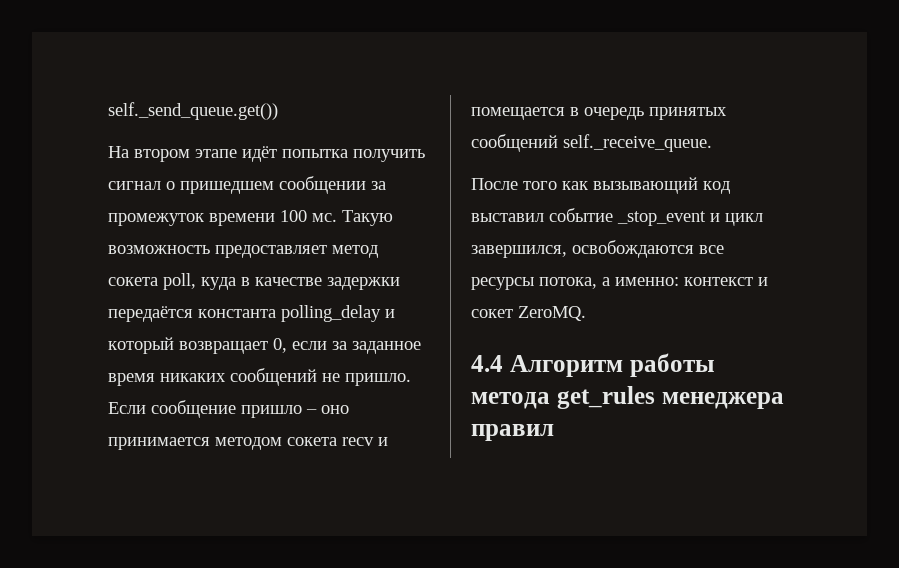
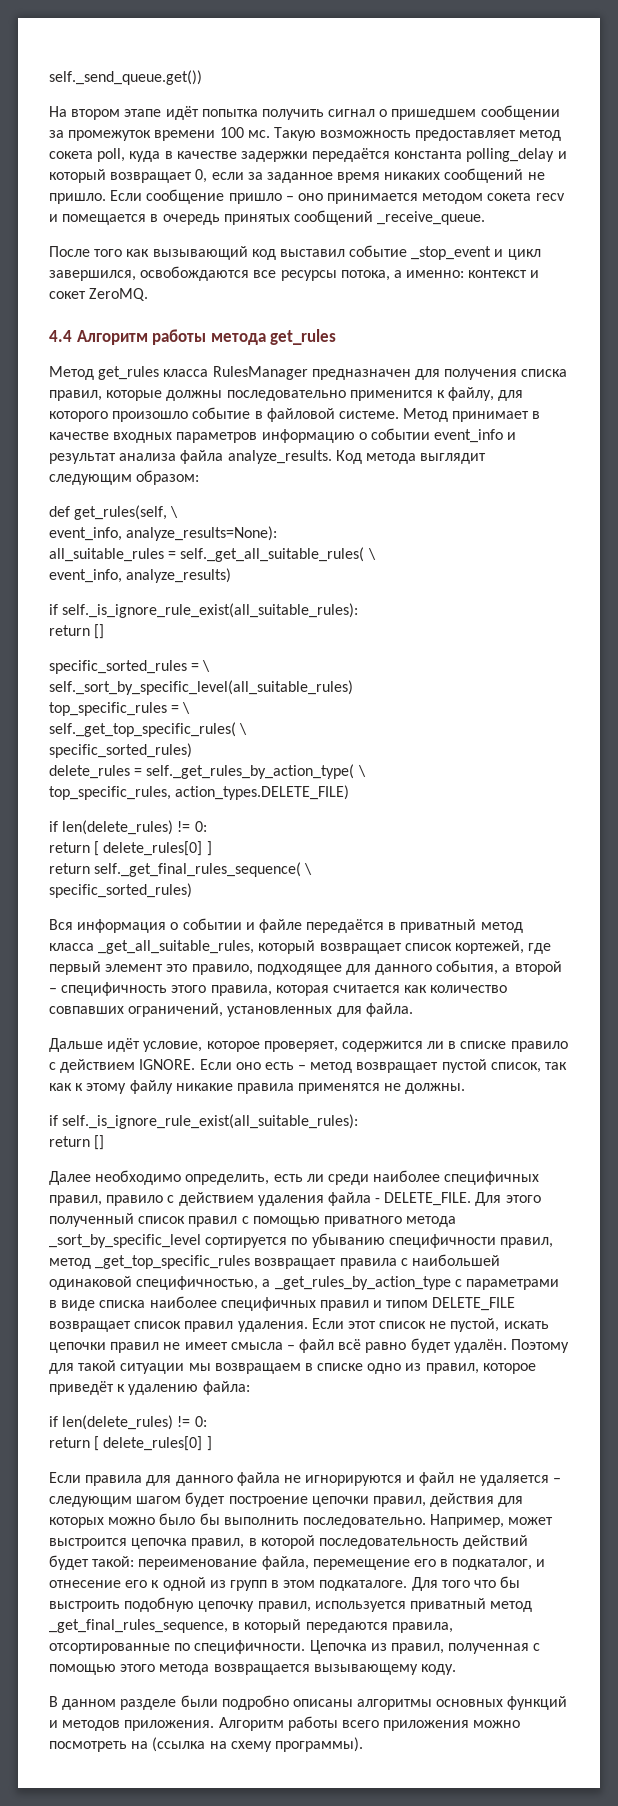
[563,134,712,152] self._receive_queue. -> [377,211,486,225] _receive_queue.
[661,392,784,409] [471,424,554,441] менеджера правил -> [49,366,568,380] [49,387,524,401] [49,407,541,422] [49,428,517,443] [49,450,487,464] [49,470,200,485] [49,505,179,520] [49,526,278,541] [49,547,376,562] [49,568,232,583] [49,603,359,618] [49,624,105,639] [49,660,211,674] [49,680,353,695] [49,702,191,716] [49,722,248,737] [49,743,192,758] [49,764,366,779] [49,785,350,800] [49,820,207,835] [49,841,212,856] [49,862,313,877] [49,883,192,898] [49,918,523,933] [49,940,552,954] [49,960,562,975] [49,982,508,996] [49,1003,413,1017] [49,1038,568,1052] [49,1059,568,1073] [49,1080,466,1094] [49,1114,359,1129] [49,1135,105,1150] [49,1170,540,1185] [49,1192,541,1206] [49,1213,457,1227] [49,1233,553,1248] [49,1254,500,1269] [49,1276,559,1290] [49,1296,516,1311] [49,1318,549,1332] [49,1338,570,1353] [49,1360,536,1374] [49,1381,250,1395] [49,1415,207,1430] [49,1436,212,1451] [49,1472,562,1486] [49,1492,524,1507] [49,1513,554,1528] [49,1535,529,1549] [49,1555,546,1570] [49,1576,521,1591] [49,1597,533,1612] [49,1619,453,1633] [49,1640,541,1654] [49,1664,456,1675] [49,1695,568,1710] [49,1716,521,1731] [49,1737,363,1752] // Метод get_rules класса RulesManager предназначен для получения списка правил, которые должны последовательно применится к файлу, для которого произошло событие в файловой системе. Метод принимает в качестве входных параметров информацию о событии event_info и результат анализа файла analyze_results. Код метода выглядит следующим образом: // def get_rules(self, \ // event_info, analyze_results=None): // all_suitable_rules = self._get_all_suitable_rules( \ // event_info, analyze_results) // if self._is_ignore_rule_exist(all_suitable_rules): // return [] // specific_sorted_rules = \ // self._sort_by_specific_level(all_suitable_rules) // top_specific_rules = \ // self._get_top_specific_rules( \ // specific_sorted_rules) // delete_rules = self._get_rules_by_action_type( \ // top_specific_rules, action_types.DELETE_FILE) // if len(delete_rules) != 0: // return [ delete_rules[0] ] // return self._get_final_rules_sequence( \ // specific_sorted_rules) // Вся информация о событии и файле передаётся в приватный метод класса _get_all_suitable_rules, который возвращает список кортежей, где первый элемент это правило, подходящее для данного события, а второй – специфичность этого правила, которая считается как количество совпавших ограничений, установленных для файла. // Дальше идёт условие, которое проверяет, содержится ли в списке правило с действием IGNORE. Если оно есть – метод возвращает пустой список, так как к этому файлу никакие правила применятся не должны. // if self._is_ignore_rule_exist(all_suitable_rules): // return [] // Далее необходимо определить, есть ли среди наиболее специфичных правил, правило с действием удаления файла - DELETE_FILE. Для этого полученный список правил с помощью приватного метода _sort_by_specific_level сортируется по убыванию специфичности правил, метод _get_top_specific_rules возвращает правила с наибольшей одинаковой специфичностью, а _get_rules_by_action_type с параметрами в виде списка наиболее специфичных правил и типом DELETE_FILE возвращает список правил удаления. Если этот список не пустой, искать цепочки правил не имеет смысла – файл всё равно будет удалён. Поэтому для такой ситуации мы возвращаем в списке одно из правил, которое приведёт к удалению файла: // if len(delete_rules) != 0: // return [ delete_rules[0] ] // Если правила для данного файла не игнорируются и файл не удаляется – следующим шагом будет построение цепочки правил, действия для которых можно было бы выполнить последовательно. Например, может выстроится цепочка правил, в которой последовательность действий будет такой: переименование файла, перемещение его в подкаталог, и отнесение его к одной из групп в этом подкаталоге. Для того что бы выстроить подобную цепочку правил, используется приватный метод _get_final_rules_sequence, в который передаются правила, отсортированные по специфичности. Цепочка из правил, полученная с помощью этого метода возвращается вызывающему коду. // В данном разделе были подробно описаны алгоритмы основных функций и методов приложения. Алгоритм работы всего приложения можно посмотреть на (ссылка на схему программы).

